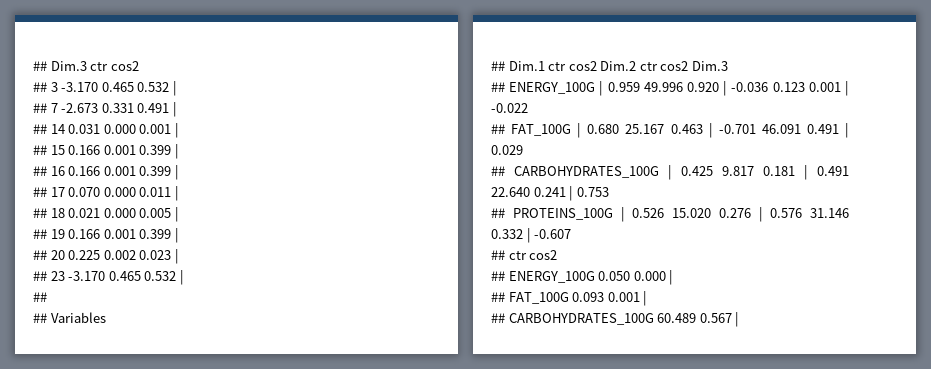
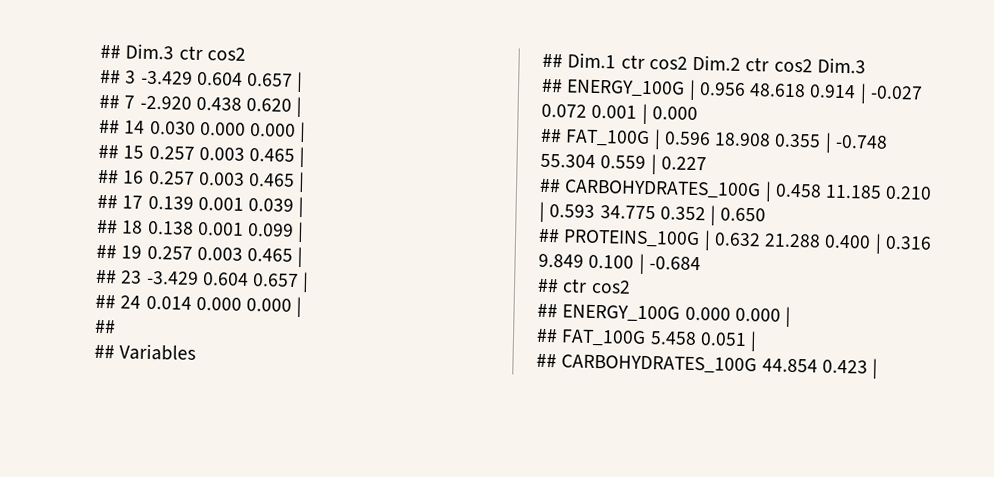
[61,82,170,92] -3.170 0.465 0.532 -> [140,70,294,87] -3.429 0.604 0.657
[61,103,170,113] -2.673 0.331 0.491 -> [139,95,293,112] -2.920 0.438 0.620
[68,124,172,134] 0.031 0.000 0.001 -> [149,120,297,137] 0.030 0.000 0.000
[68,145,172,155] 0.166 0.001 0.399 -> [148,145,296,162] 0.257 0.003 0.465
[68,166,172,176] 0.166 0.001 0.399 -> [148,170,296,187] 0.257 0.003 0.465
[68,187,172,197] 0.070 0.000 0.011 -> [147,195,295,212] 0.139 0.001 0.039
[68,208,172,218] 0.021 0.000 0.005 -> [147,220,295,237] 0.138 0.001 0.099
[68,228,179,243] [33,249,179,264] [33,271,177,281] 0.166 0.001 0.399 | // ## 20 0.225 0.002 0.023 | // ## 23 -3.170 0.465 0.532 -> [146,245,304,268] [96,269,310,293] [95,294,293,312] 0.257 0.003 0.465 | // ## 23 -3.429 0.604 0.657 | // ## 24 0.014 0.000 0.000
[607,81,849,96] [491,103,528,113] 0.959 49.996 0.920 | -0.036 0.123 0.001 | -0.022 -> [698,82,923,104] [541,103,698,125] 0.956 48.618 0.914 | -0.027 0.072 0.001 | 0.000
[587,123,849,138] [491,145,523,155] [491,165,849,180] [491,186,609,201] [491,207,849,222] [491,228,572,243] 0.680 25.167 0.463 | -0.701 46.091 0.491 | 0.029 // ## CARBOHYDRATES_100G | 0.425 9.817 0.181 | 0.491 22.640 0.241 | 0.753 // ## PROTEINS_100G | 0.526 15.020 0.276 | 0.576 31.146 0.332 | -0.607 -> [663,131,888,153] [540,153,707,175] [539,178,933,202] [539,201,767,226] [538,228,932,254] [538,253,701,274] 0.596 18.908 0.355 | -0.748 55.304 0.559 | 0.227 // ## CARBOHYDRATES_100G | 0.458 11.185 0.210 | 0.593 34.775 0.352 | 0.650 // ## PROTEINS_100G | 0.632 21.288 0.400 | 0.316 9.849 0.100 | -0.684
[598,271,631,281] 0.050 -> [684,306,731,321] 0.000
[572,292,640,302] 0.093 0.001 -> [649,331,747,347] 5.458 0.051
[657,313,732,323] 60.489 0.567 -> [761,358,868,374] 44.854 0.423

